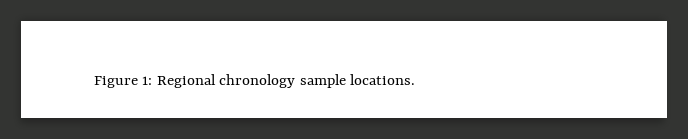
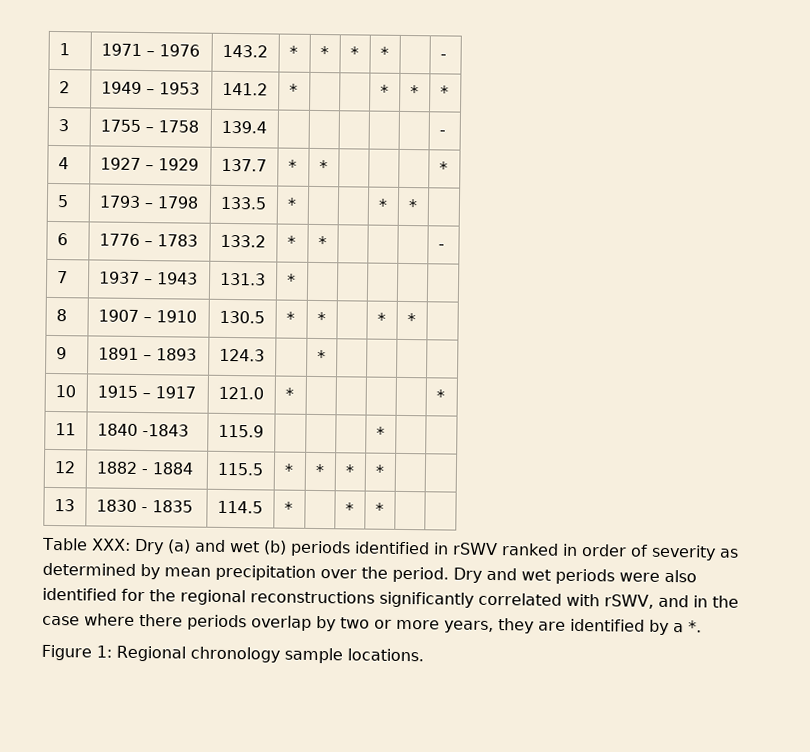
(94, 82) none -> [58,43,70,56] [100,43,200,57] [221,44,268,58] [288,45,298,58] [319,46,329,59] [349,46,359,59] [379,46,389,59] [439,54,447,60] [58,81,70,94] [100,81,200,95] [221,82,268,96] [288,83,298,96] [379,84,389,97] [409,85,419,98] [439,85,449,98] [57,119,69,132] [99,119,199,133] [220,120,267,134] [438,130,446,136] [57,157,69,170] [99,157,199,171] [220,158,267,172] [287,159,297,172] [318,160,328,173] [438,161,448,174] [56,195,69,208] [98,195,199,209] [219,196,267,210] [286,197,297,210] [377,198,388,211] [407,199,418,212] [56,233,68,246] [98,233,198,247] [219,234,266,248] [286,235,296,248] [317,235,327,249] [437,244,445,250] [56,271,68,284] [98,271,198,285] [219,272,266,286] [286,273,296,286] [55,309,67,322] [97,309,197,323] [218,310,265,324] [285,311,295,324] [316,311,326,325] [376,312,386,325] [406,313,416,326] [55,347,67,360] [97,347,197,361] [218,348,265,362] [316,349,326,363] [54,385,76,398] [96,385,196,399] [217,386,264,400] [284,387,294,400] [435,389,445,402] [54,423,76,436] [96,423,189,437] [217,424,264,438] [375,426,385,439] [53,461,76,474] [95,461,194,475] [216,462,263,476] [283,463,293,476] [314,463,324,477] [344,464,354,477] [374,464,384,477] [53,499,75,512] [95,499,193,513] [216,500,263,514] [283,501,293,514] [344,502,354,515] [374,502,384,515] [42,537,739,561] [42,562,697,585] [42,587,739,609] [42,613,702,636] 1 | 1971 – 1976 | 143.2 | * | * | * | * | | - // 2 | 1949 – 1953 | 141.2 | * | | | * | * | * // 3 | 1755 – 1758 | 139.4 | | | | | | - // 4 | 1927 – 1929 | 137.7 | * | * | | | | * // 5 | 1793 – 1798 | 133.5 | * | | | * | * | // 6 | 1776 – 1783 | 133.2 | * | * | | | | - // 7 | 1937 – 1943 | 131.3 | * | | | | | // 8 | 1907 – 1910 | 130.5 | * | * | | * | * | // 9 | 1891 – 1893 | 124.3 | | * | | | | // 10 | 1915 – 1917 | 121.0 | * | | | | | * // 11 | 1840 -1843 | 115.9 | | | | * | | // 12 | 1882 - 1884 | 115.5 | * | * | * | * | | // 13 | 1830 - 1835 | 114.5 | * | | * | * | | // Table XXX: Dry (a) and wet (b) periods identified in rSWV ranked in order of severity as determined by mean precipitation over the period. Dry and wet periods were also identified for the regional reconstructions significantly correlated with rSWV, and in the case where there periods overlap by two or more years, they are identified by a *. //

